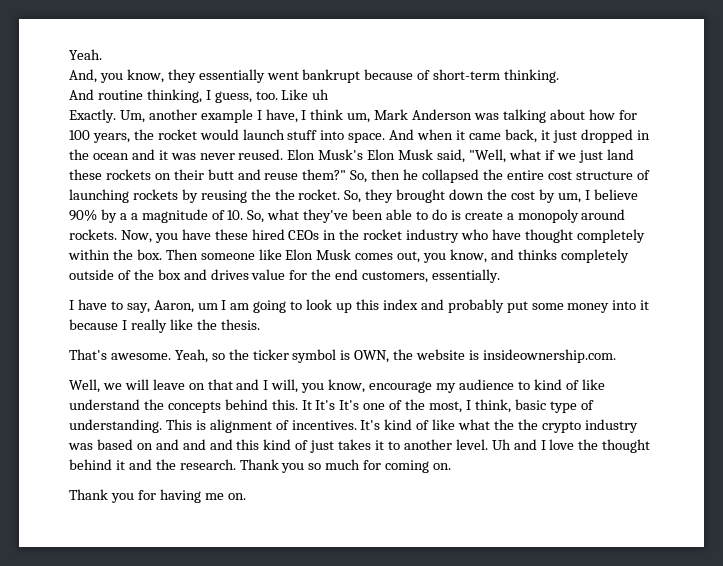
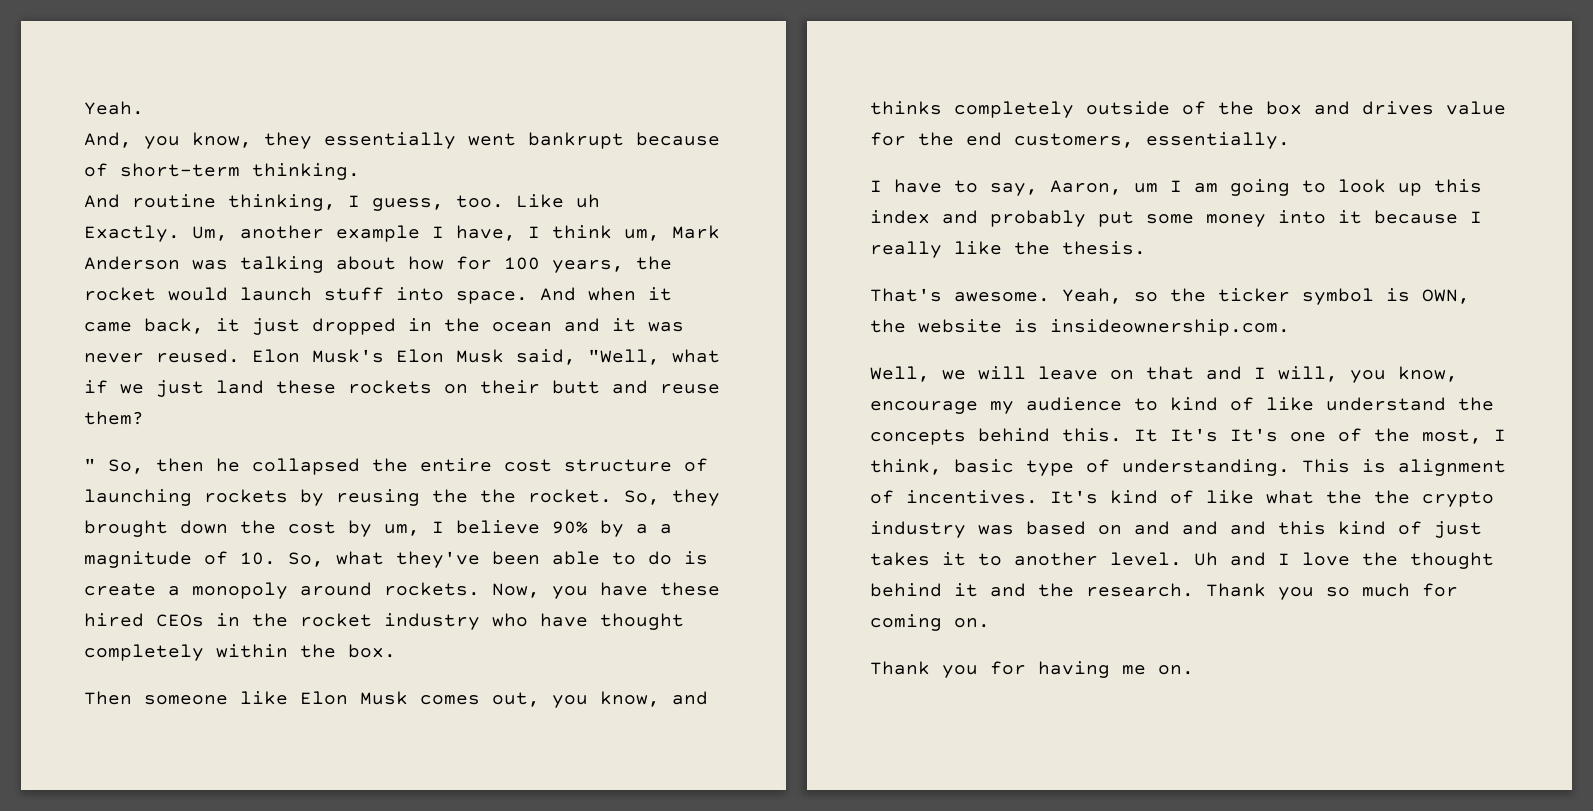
[302,169,347,180] them?" -> [84,411,144,425] [84,458,96,471] them? // "
(162, 254) none -> (396, 651) //

